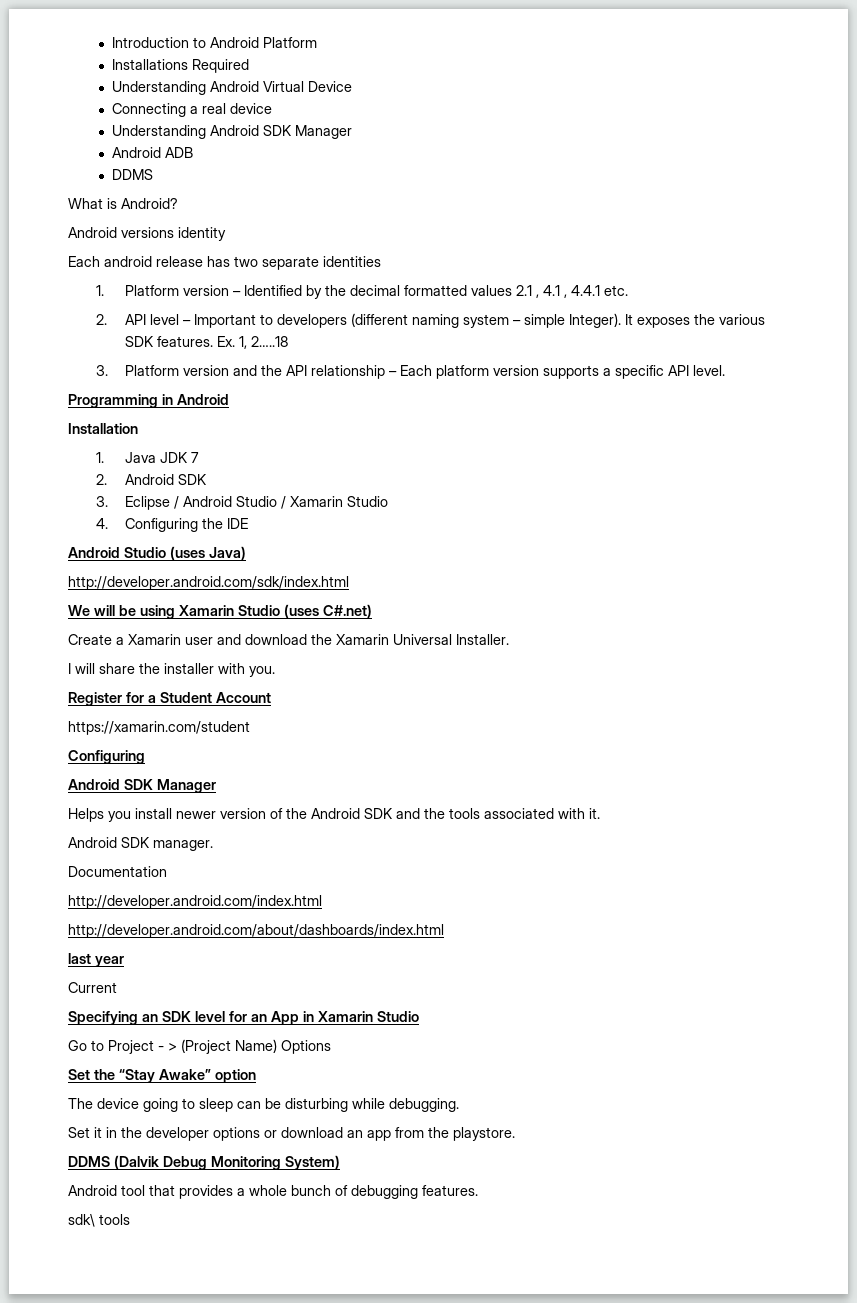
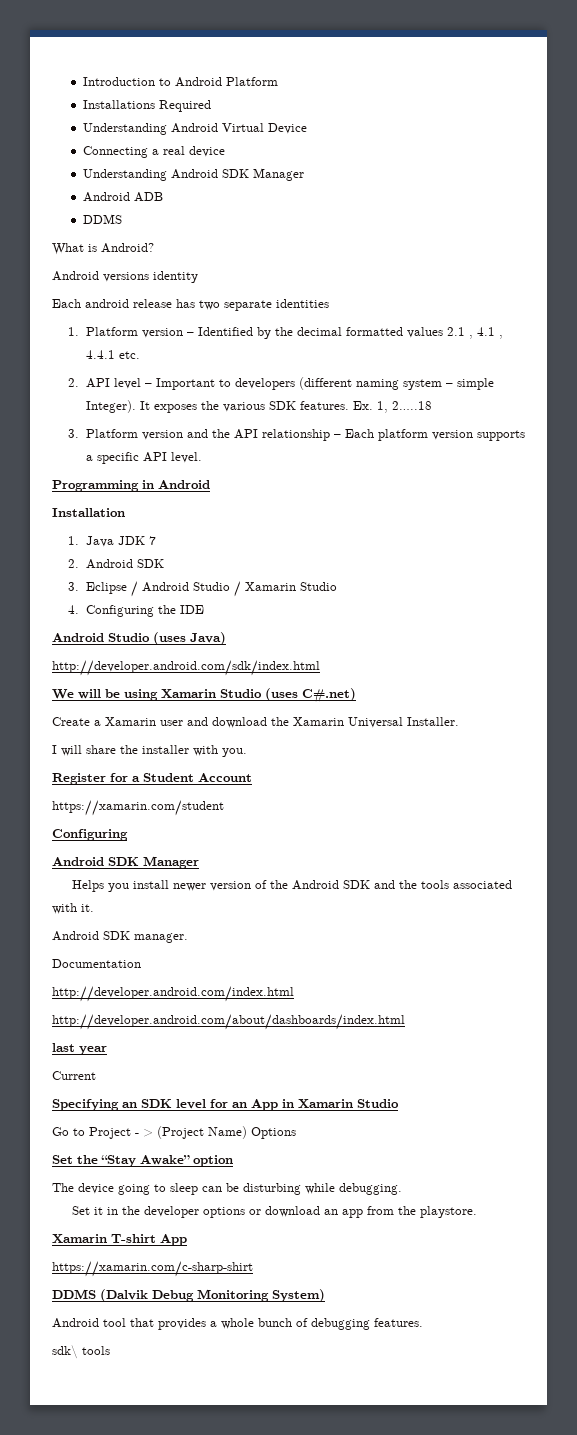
(515, 1134) none -> [52,1234,187,1246] [52,1261,253,1277] // Xamarin T-shirt App // https://xamarin.com/c-sharp-shirt

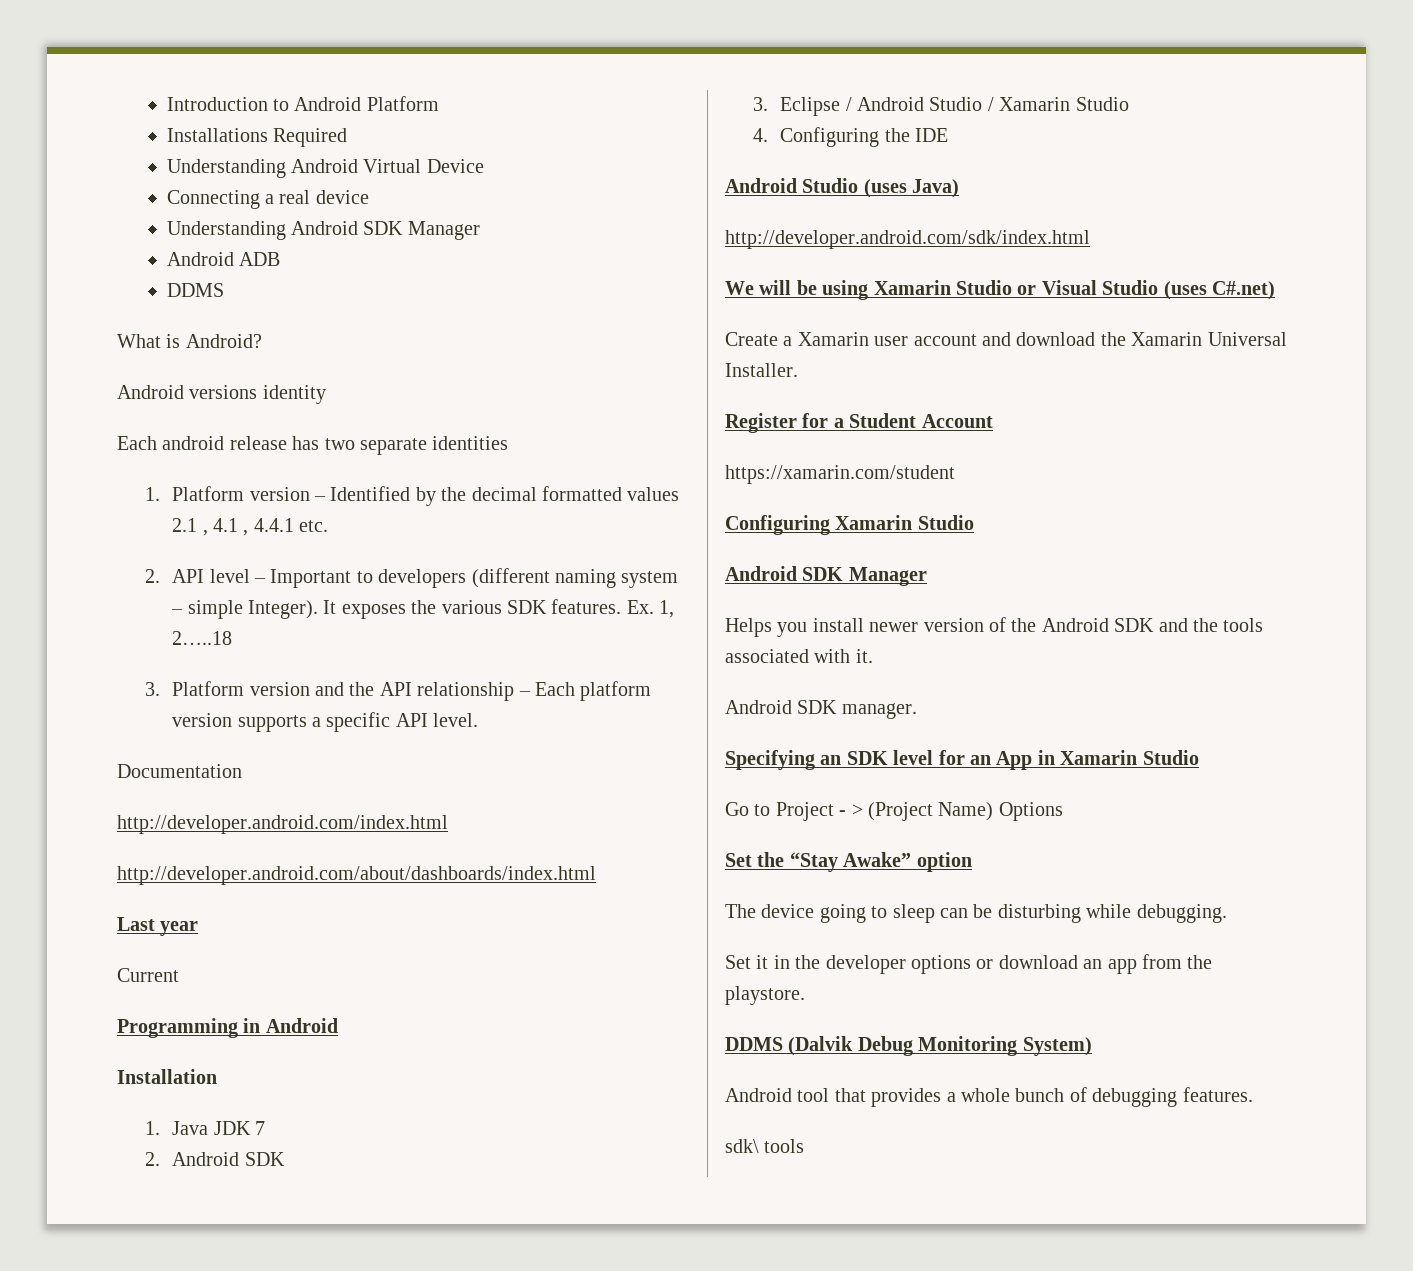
(202, 457) none -> [117,764,242,778] [117,815,448,834] [117,866,596,885] [117,917,199,936] [117,968,179,982] // Documentation // http://developer.android.com/index.html // http://developer.android.com/about/dashboards/index.html // Last year // Current
(262, 693) none -> [1017,280,1159,295] or Visual Studio
(183, 723) none -> [913,334,977,346] account
[52,745,247,757] // I will share the installer with you. -> (798, 370) none
(128, 835) none -> [835,515,974,530] Xamarin Studio
[52,959,141,968] [52,986,294,1002] [52,1014,405,1030] [52,1043,107,1055] [52,1071,96,1080] // Documentation // http://developer.android.com/index.html // http://developer.android.com/about/dashboards/index.html // last year // Current -> (917, 711) none
[52,1234,187,1246] [52,1261,253,1277] // Xamarin T-shirt App // https://xamarin.com/c-sharp-shirt -> (805, 995) none

